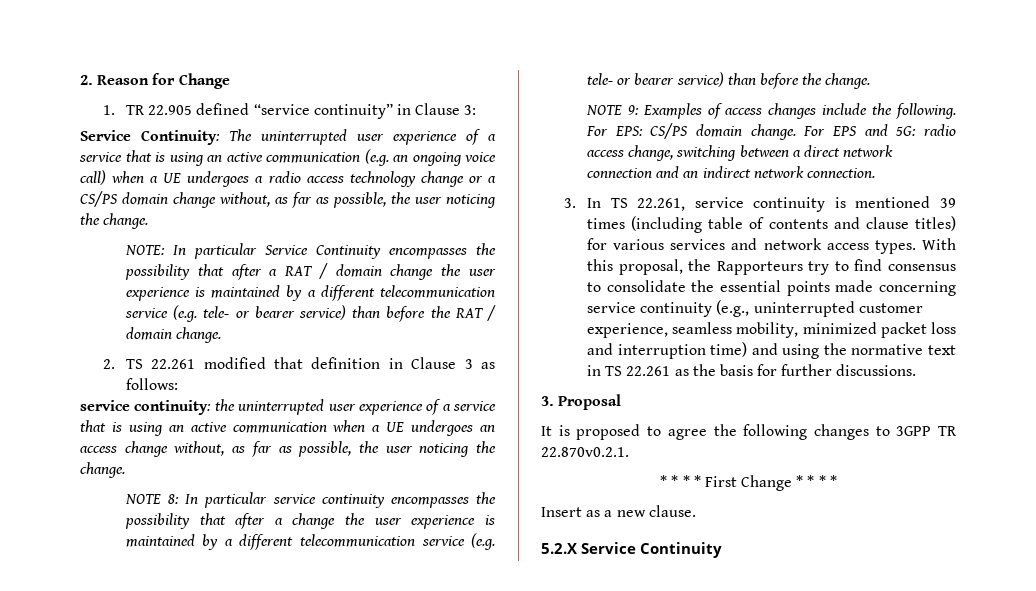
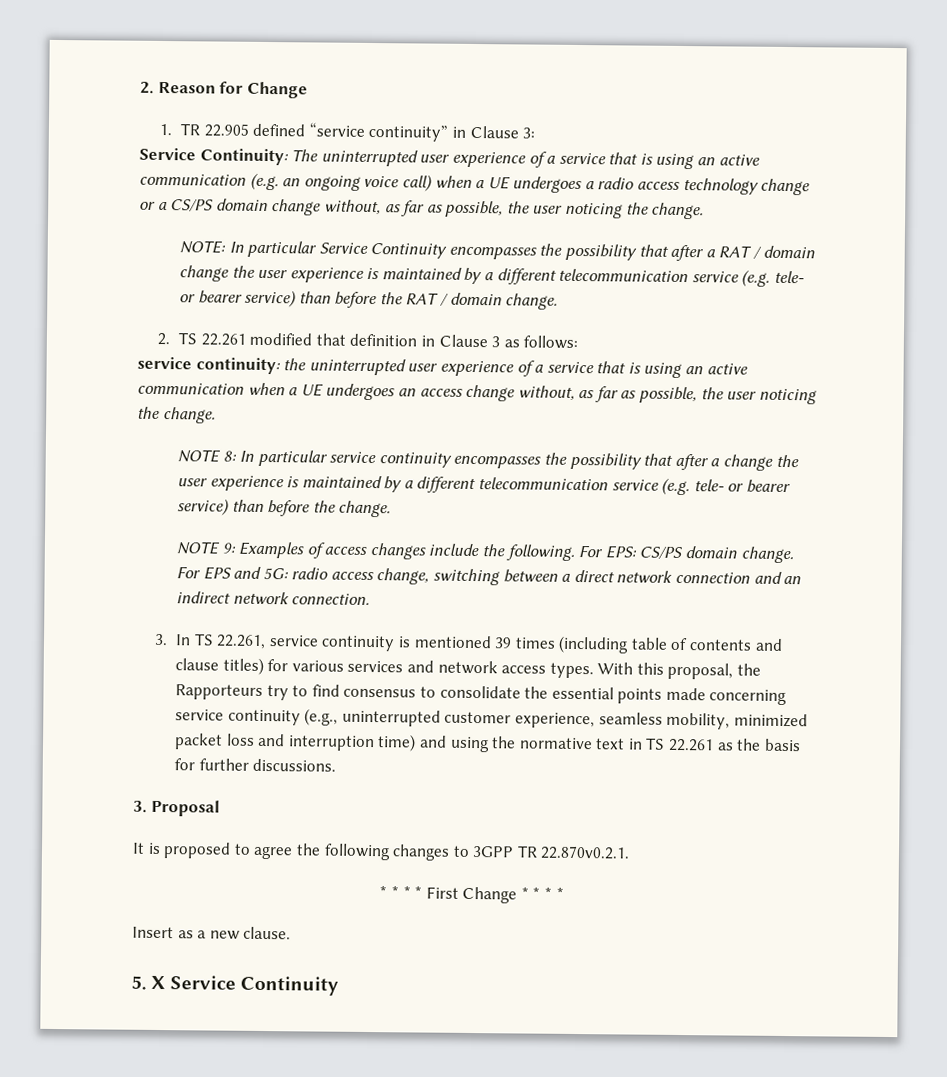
[541,543,577,554] 5.2.X -> [131,975,166,990] 5. X

